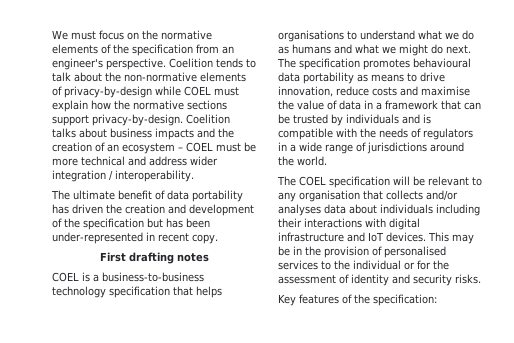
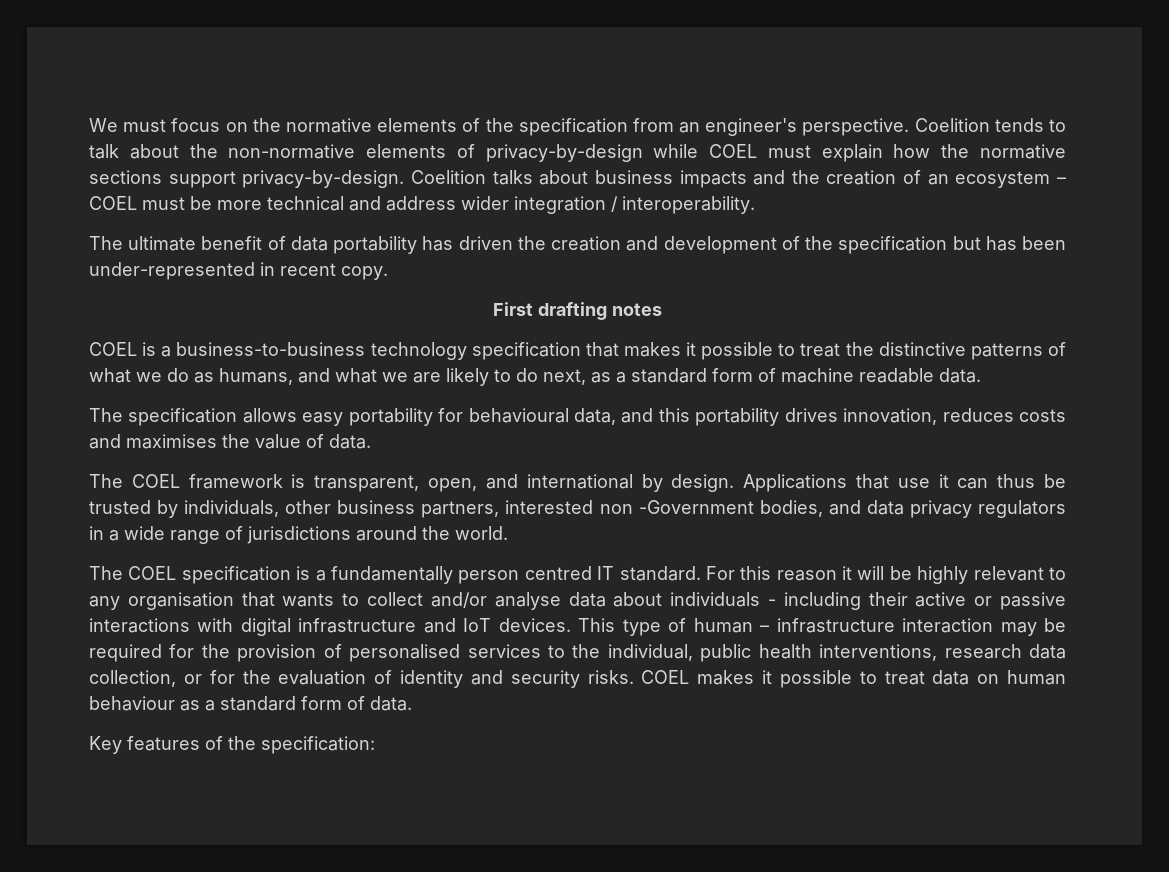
[196,286,222,298] [278,30,415,42] helps organisations to understand -> [623,342,1066,360] makes it possible to treat the distinctive patterns of
[292,44,331,54] humans -> [219,368,293,385] humans,
[399,44,471,56] [277,58,471,70] [278,72,445,84] [278,86,369,97] might do next. The specification promotes behavioural data portability as means to drive innovation, reduce -> [413,368,981,386] [89,408,1014,426] are likely to do next, as a standard form of machine readable data. // The specification allows easy portability for behavioural data, and this portability drives innovation, reduces
[421,86,470,96] maximise -> [126,434,217,449] maximises
[339,100,481,110] [278,114,431,126] [278,128,421,140] data in a framework that can be trusted by individuals and is compatible with the needs of -> [329,434,371,449] [89,474,1066,492] [89,500,972,518] data. // The COEL framework is transparent, open, and international by design. Applications that use it can thus be trusted by individuals, other business partners, interested non -Government bodies, and data privacy
(390, 182) none -> [296,566,853,584] is a fundamentally person centred IT standard. For this reason it
(425, 181) none -> [917,566,969,584] highly
[386,190,458,201] [278,204,321,216] collects and/or analyses -> [282,592,561,610] wants to collect and/or analyse
(433, 209) none -> [767,599,776,606] -
(302, 223) none -> [915,592,1066,610] active or passive
[452,234,474,244] [278,246,302,256] may be in -> [622,618,1066,636] [89,644,195,662] type of human – infrastructure interaction may be required for
[353,260,401,270] individual -> [607,644,1066,662] [89,670,176,687] individual, public health interventions, research data collection,
[278,275,336,284] assessment -> [278,670,367,685] evaluation
(481, 279) none -> [641,670,1067,688] [89,696,412,711] COEL makes it possible to treat data on human behaviour as a standard form of data.

